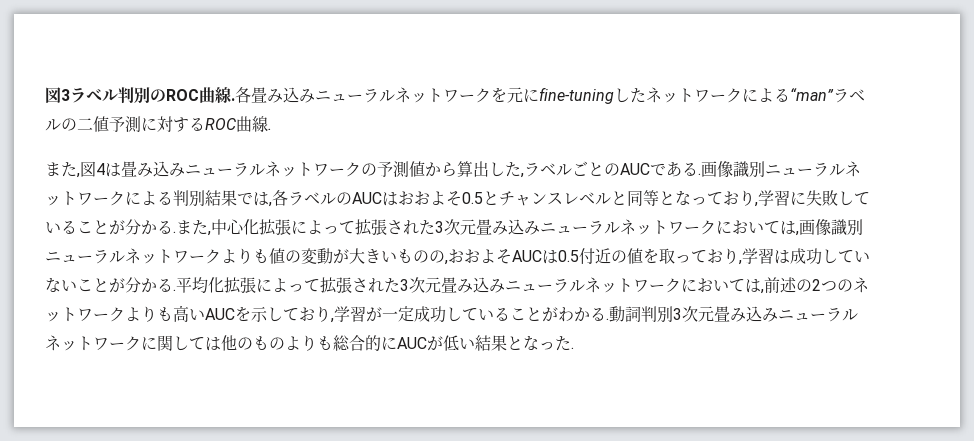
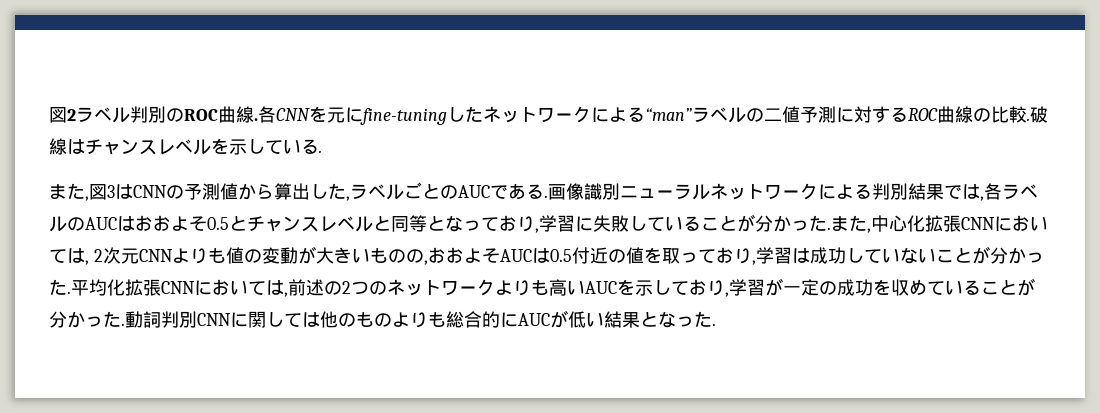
[45,87,70,103] 図3 -> [49,107,76,123] 図2
[251,87,491,103] 畳み込みニューラルネットワーク -> [276,108,310,121] CNN
[268,128,272,130] [45,161,361,178] . // また,図4は畳み込みニューラルネットワーク -> [973,106,1048,123] [49,138,322,155] [49,183,167,201] の比較.破線はチャンスレベルを示している. // また,図3はCNN
[157,220,173,234] る -> [791,215,827,231] った
[291,219,863,236] [45,248,221,264] によって拡張された3次元畳み込みニューラルネットワークにおいては,画像識別ニューラルネットワーク -> [961,215,1048,232] [49,247,173,265] CNNにおいては, 2次元CNN
[157,278,173,292] る -> [1025,252,1044,263] [49,279,67,295] った
[256,277,681,294] によって拡張された3次元畳み込みニューラルネットワーク -> [161,281,195,294] CNN
[414,306,606,323] 成功していることがわかる -> [819,278,1035,296] [49,311,121,328] の成功を収めていることが分かった
[673,306,858,322] [45,335,141,351] 3次元畳み込みニューラルネットワーク -> [197,313,231,326] CNN

